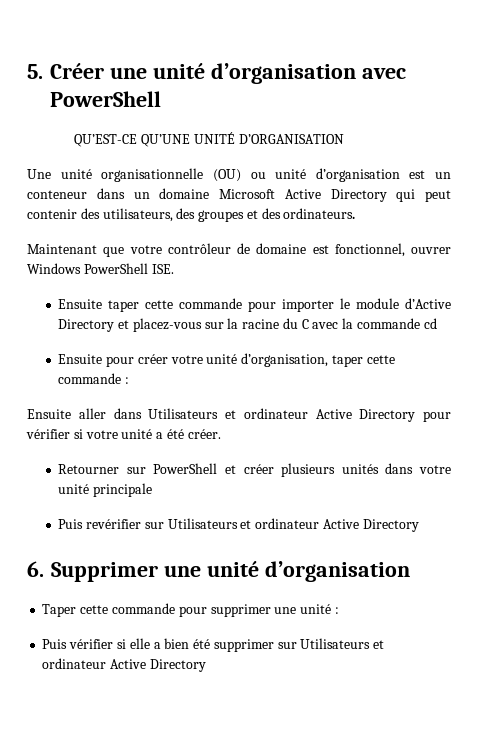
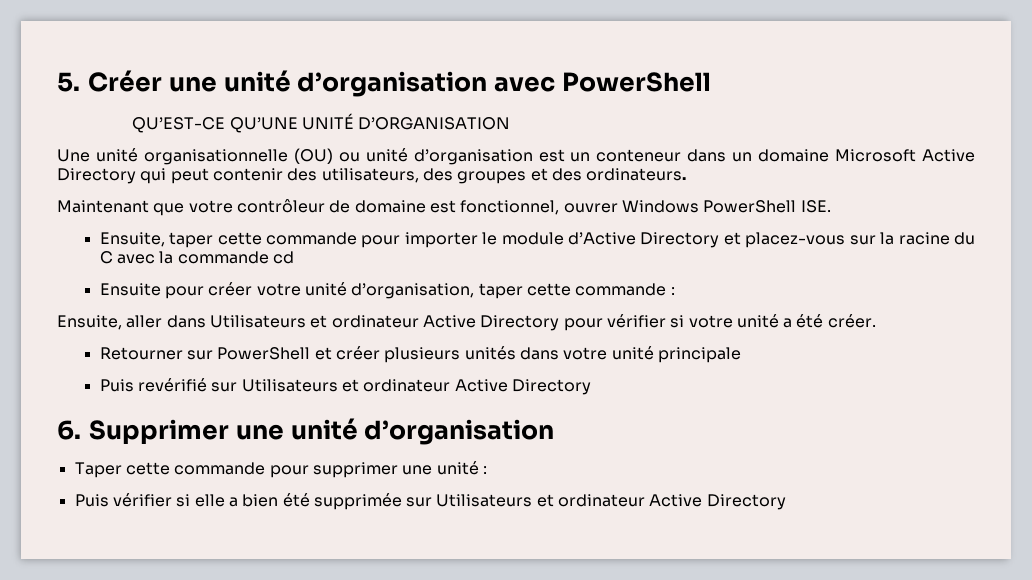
[58,299,103,309] Ensuite -> [99,232,165,247] Ensuite,
[27,409,71,419] Ensuite -> [57,315,122,330] Ensuite,
[85,519,141,529] revérifier -> [138,378,208,392] revérifié
[213,639,274,652] supprimer -> [313,493,402,510] supprimée

